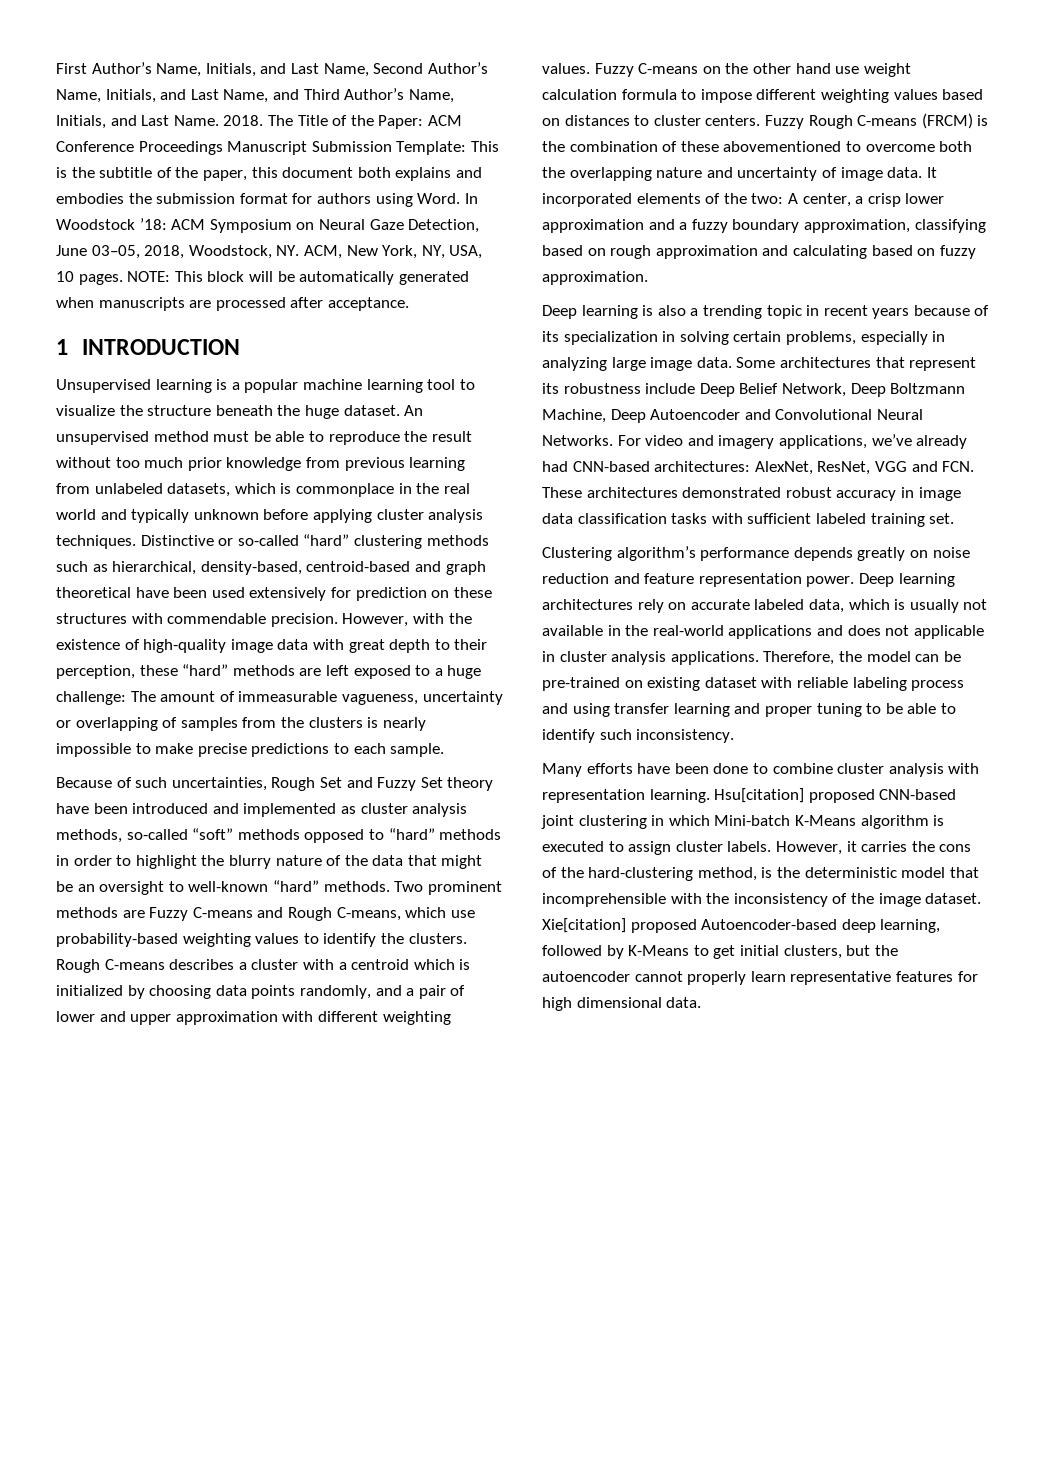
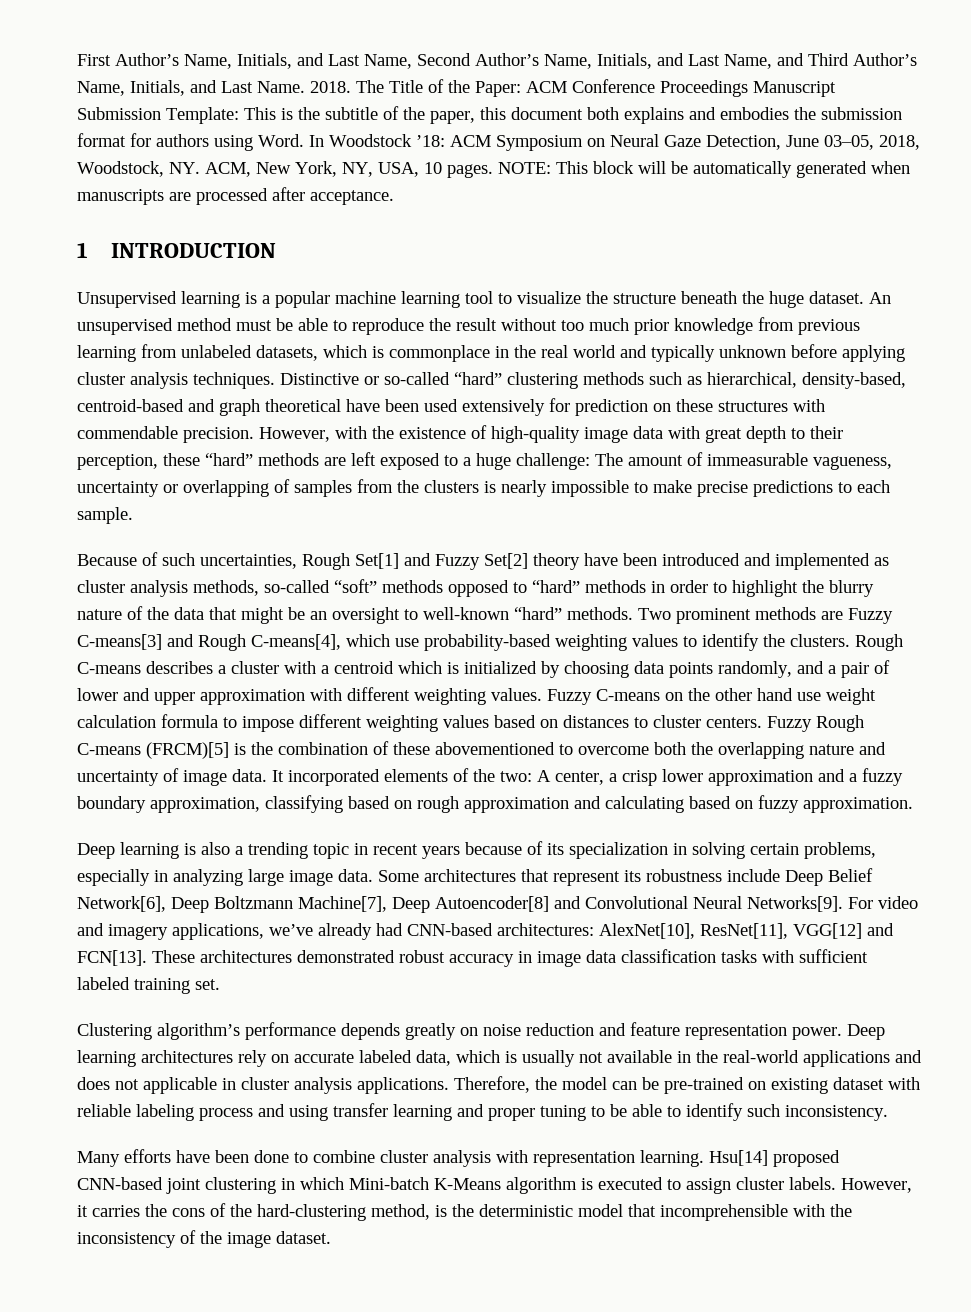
[319,777,342,788] Set -> [355,553,399,569] Set[1]
[420,777,443,788] Set -> [484,553,528,569] Set[2]
[192,907,253,918] C-means -> [77,634,162,650] C-means[3]
[336,907,401,921] C-means, -> [251,634,341,650] C-means[4],
[921,113,973,129] (FRCM) -> [146,742,229,759] (FRCM)[5]
[781,383,846,397] Network, -> [77,896,166,912] Network[6],
[542,409,741,423] Machine, Deep Autoencoder -> [298,896,549,913] Machine[7], Deep Autoencoder[8]
[542,435,613,446] Networks. -> [747,896,843,912] Networks[9].
[754,461,975,475] AlexNet, ResNet, VGG and FCN. -> [599,923,894,939] [77,950,147,966] AlexNet[10], ResNet[11], VGG[12] and FCN[13].
[714,788,805,803] Hsu[citation] -> [709,1150,768,1166] Hsu[14]
[542,918,941,933] [542,945,898,959] [542,971,978,985] [542,997,702,1011] Xie[citation] proposed Autoencoder-based deep learning, followed by K-Means to get initial clusters, but the autoencoder cannot properly learn representative features for high dimensional data. -> (331, 1237) none

